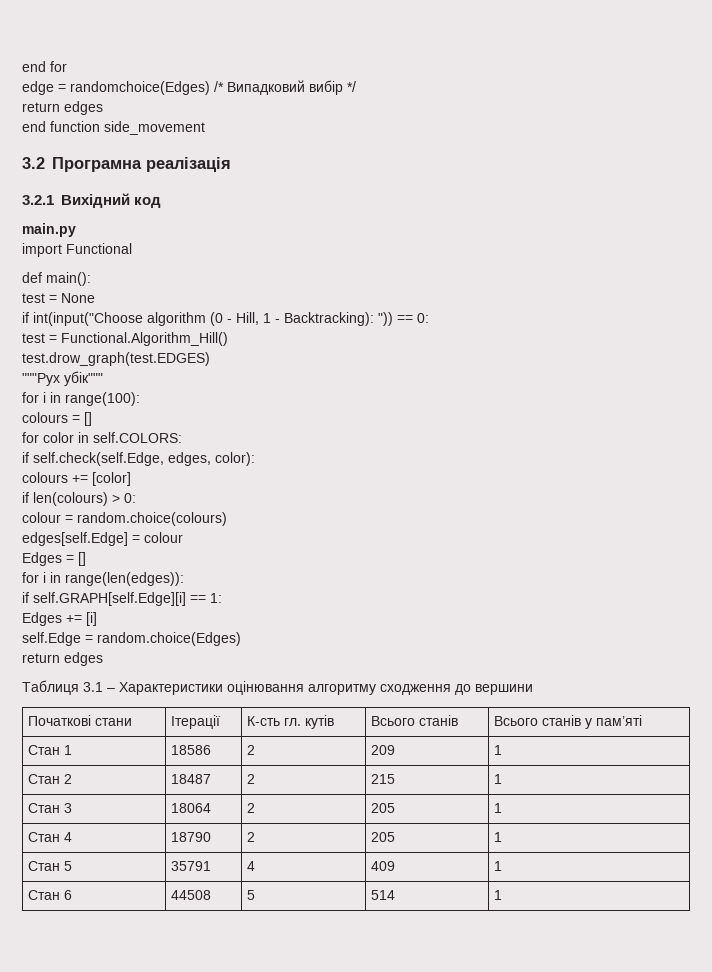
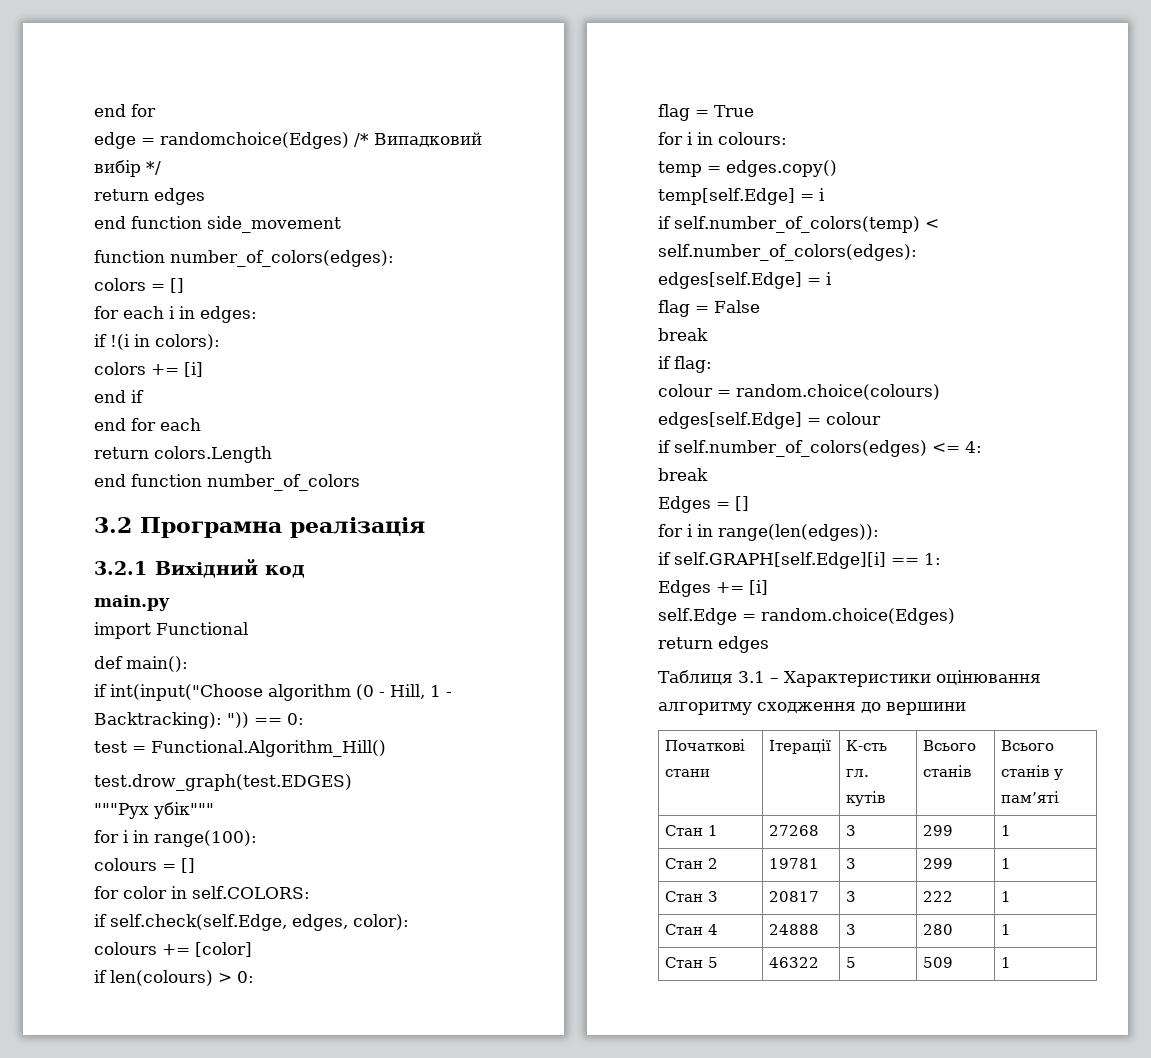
(205, 128) none -> [94,250,394,267] [94,278,184,293] [94,306,257,323] [94,334,220,350] [94,362,203,377] [94,390,144,403] [94,418,201,431] [94,446,272,463] [94,474,360,491] // function number_of_colors(edges): // colors = [] // for each i in edges: // if !(i in colors): // colors += [i] // end if // end for each // return colors.Length // end function number_of_colors
[22,293,95,303] // test = None -> (188, 664) none
(136, 498) none -> [658,104,754,121] [658,132,787,145] [658,160,837,177] [658,188,825,205] [658,216,939,233] [658,244,917,261] [658,272,832,289] [658,300,760,317] [658,328,708,341] [658,356,712,373] // flag = True // for i in colours: // temp = edges.copy() // temp[self.Edge] = i // if self.number_of_colors(temp) < self.number_of_colors(edges): // edges[self.Edge] = i // flag = False // break // if flag:
(183, 537) none -> [658,440,982,457] [658,468,708,481] // if self.number_of_colors(edges) <= 4: // break
[170,745,211,755] [246,745,255,755] [370,745,395,755] 18586 | 2 | 209 -> [768,825,819,836] [845,825,856,836] [922,825,953,836] 27268 | 3 | 299
[170,774,211,784] [246,774,255,784] [370,774,395,784] 18487 | 2 | 215 -> [768,858,819,869] [845,858,856,869] [922,858,953,869] 19781 | 3 | 299
[170,803,211,813] [246,803,255,813] [370,803,395,813] 18064 | 2 | 205 -> [768,891,819,902] [845,891,856,902] [922,891,953,902] 20817 | 3 | 222
[170,832,211,842] [246,832,255,842] [370,832,395,842] 18790 | 2 | 205 -> [768,924,819,935] [845,924,856,935] [922,924,953,935] 24888 | 3 | 280
[170,861,211,871] [246,861,255,871] [370,861,395,871] [493,861,502,871] [27,890,72,900] [170,890,211,900] [246,890,255,900] [370,890,395,900] 35791 | 4 | 409 | 1 // Стан 6 | 44508 | 5 | 514 -> [768,957,819,968] [845,957,856,968] [922,957,953,968] 46322 | 5 | 509

